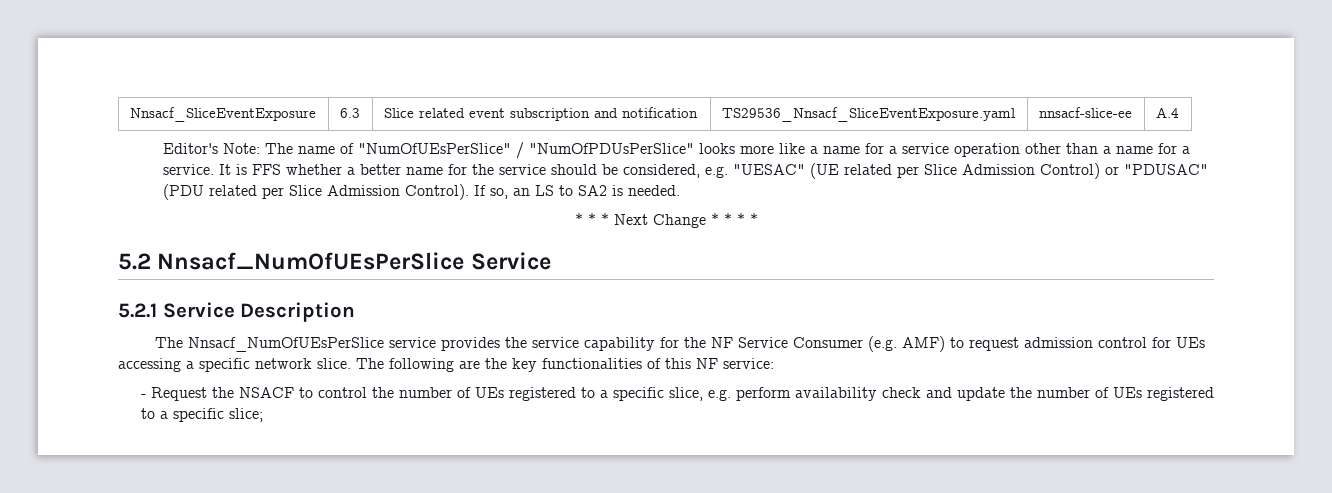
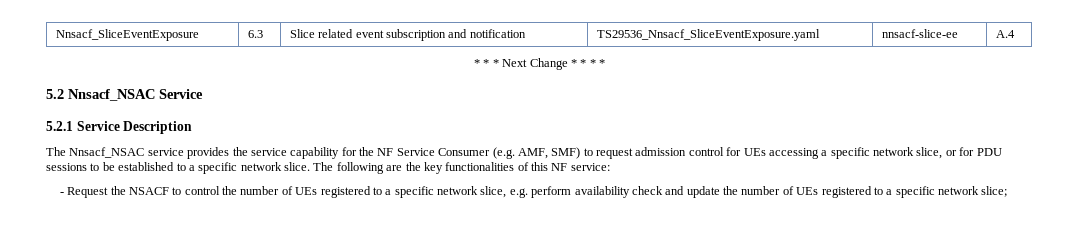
[163,142,1191,159] [163,163,1209,179] [163,184,681,200] // Editor's Note: The name of "NumOfUEsPerSlice" / "NumOfPDUsPerSlice" looks more like a name for a service operation other than a name for a service. It is FFS whether a better name for the service should be considered, e.g. "UESAC" (UE related per Slice Admission Control) or "PDUSAC" (PDU related per Slice Admission Control). If so, an LS to SA2 is needed. -> (1015, 34) none
[157,252,465,270] Nnsacf_NumOfUEsPerSlice -> [68,89,155,101] Nnsacf_NSAC
[187,337,384,352] Nnsacf_NumOfUEsPerSlice -> [69,147,145,158] Nnsacf_NSAC
[901,336,945,352] AMF) -> [517,147,581,159] AMF, SMF)
(312, 363) none -> [916,147,1002,159] [46,162,282,174] slice, or for PDU sessions to be established to a specific network
(664, 394) none -> [437,186,479,195] network
(224, 415) none -> [938,186,980,195] network

